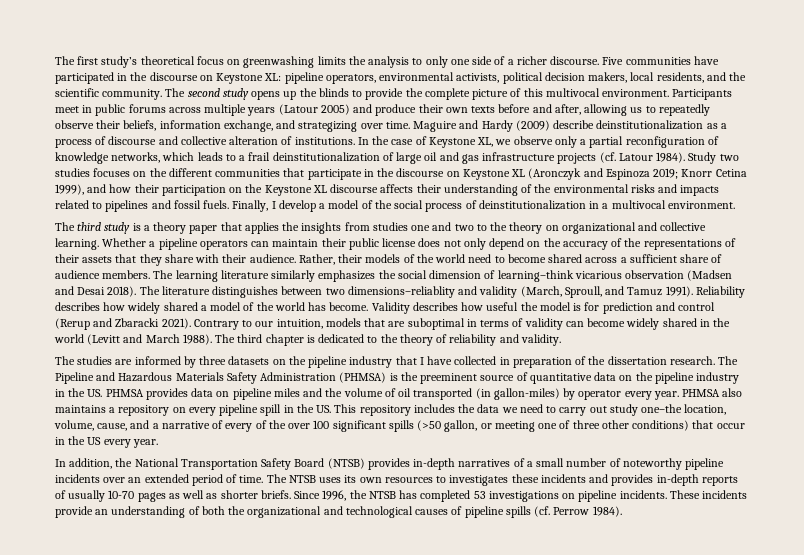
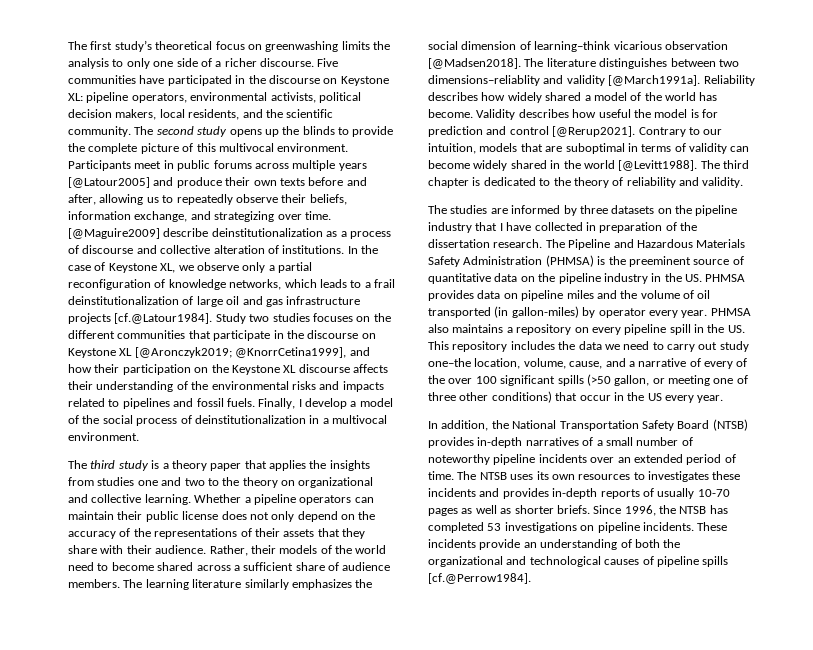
[278,104,350,115] (Latour 2005) -> [68,177,150,188] [@Latour2005]
[413,120,550,132] Maguire and Hardy (2009) -> [68,228,160,239] [@Maguire2009]
[599,152,686,163] (cf. Latour 1984). -> [114,313,213,324] [cf.@Latour1984].
[528,168,747,180] [55,184,84,195] (Aronczyk and Espinoza 2019; Knorr Cetina 1999), -> [134,347,347,358] [@Aronczyk2019; @KnorrCetina1999],
[687,270,733,281] [55,286,137,297] (Madsen and Desai 2018). -> [428,58,521,69] [@Madsen2018].
[520,286,693,298] (March, Sproull, and Tamuz 1991). -> [608,75,701,86] [@March1991a].
[55,318,191,330] (Rerup and Zbaracki 2021). -> [552,126,636,137] [@Rerup2021].
[87,334,212,345] (Levitt and March 1988). -> [618,160,698,171] [@Levitt1988].
[534,506,622,517] (cf. Perrow 1984). -> [428,573,531,584] [cf.@Perrow1984].

